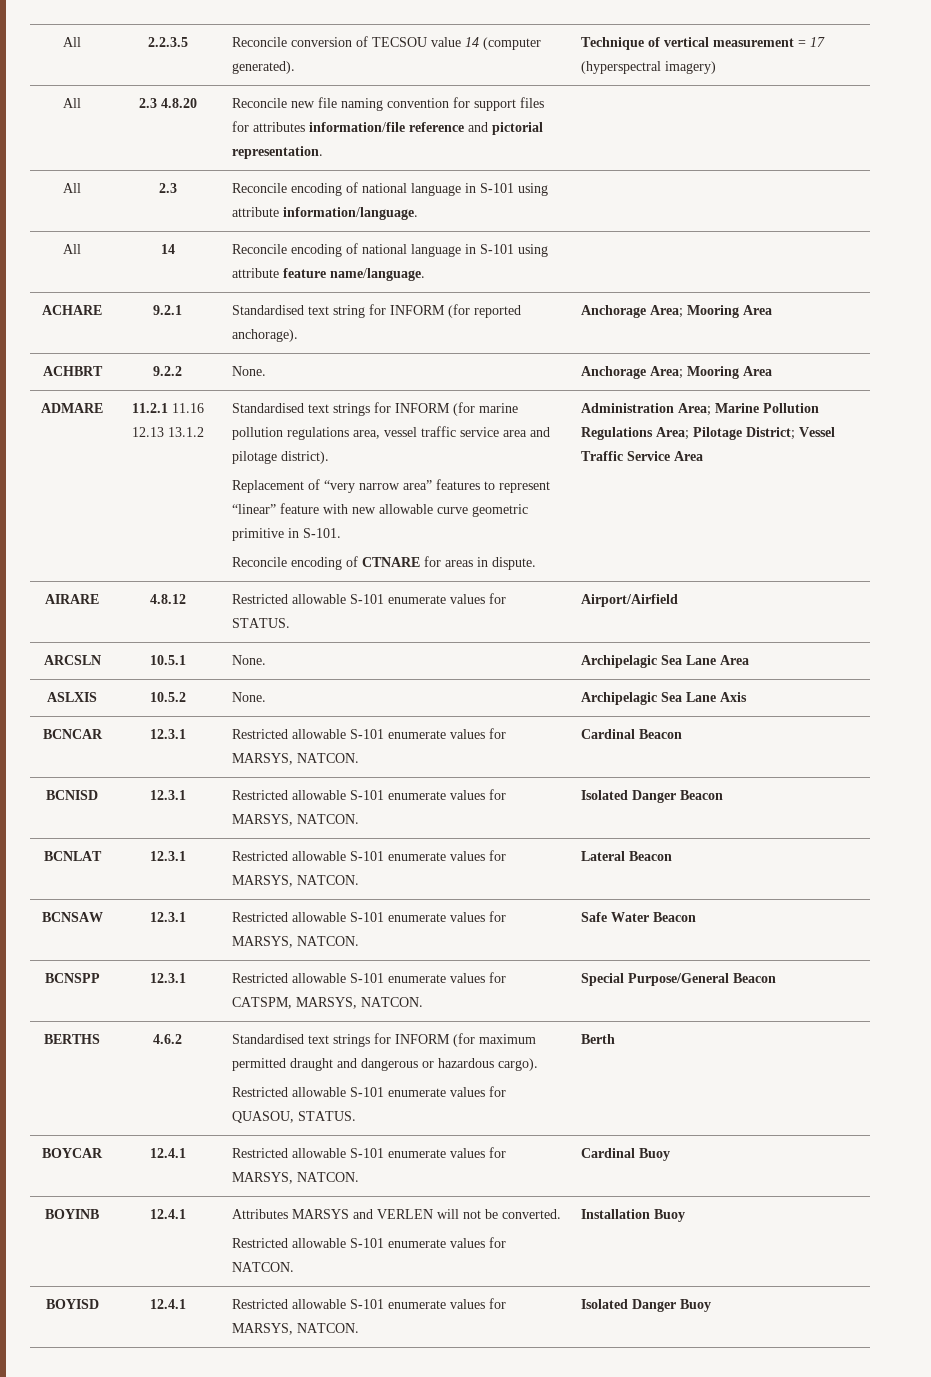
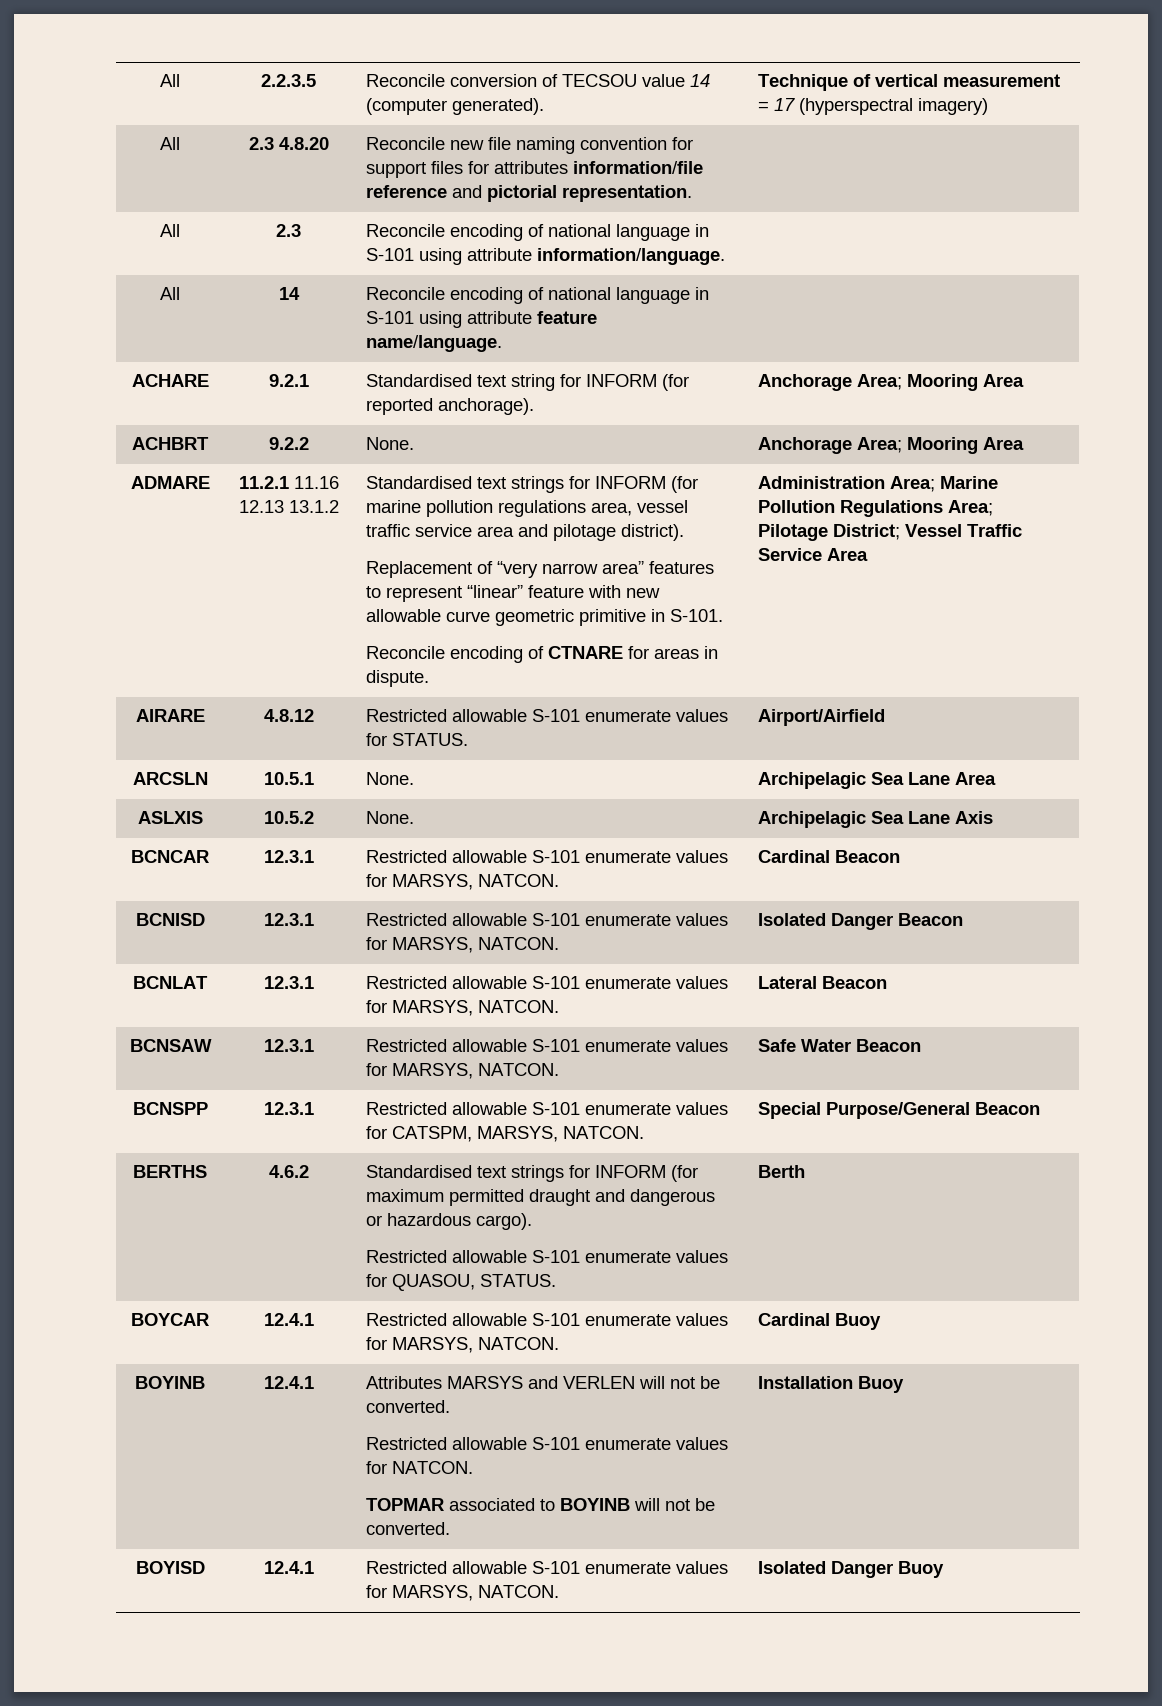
(294, 1267) none -> [365,1498,715,1511] [365,1522,450,1535] // TOPMAR associated to BOYINB will not be converted.

